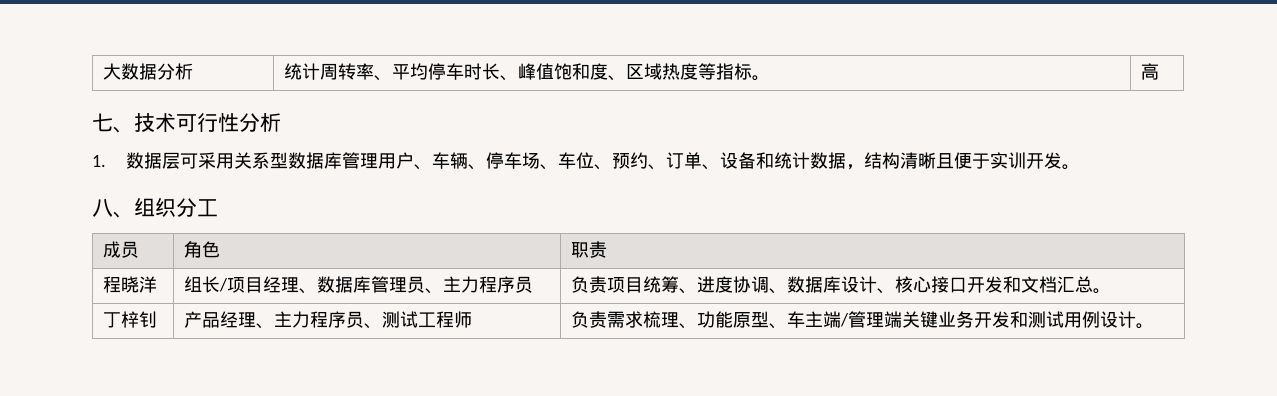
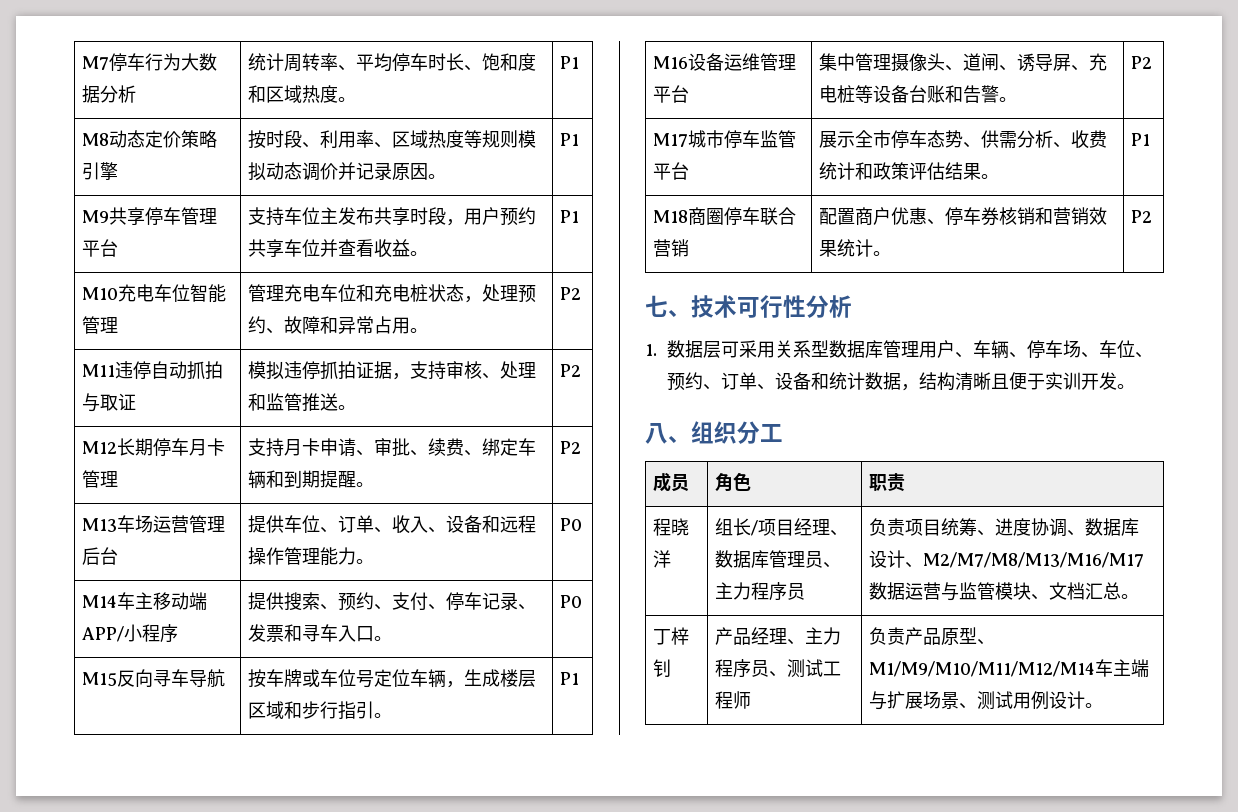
(102, 71) none -> [82,53,182,71] M7停车行为
[517,63,770,81] [1140,63,1159,80] 峰值饱和度、区域热度等指标。 | 高 -> [482,53,537,71] [248,85,357,103] [560,56,580,69] [82,130,218,148] [82,162,119,180] [248,130,537,149] [248,162,447,181] [560,133,580,146] [82,207,218,226] [82,239,119,257] [248,207,537,226] [248,239,429,258] [560,210,580,223] [82,284,227,303] [82,316,119,334] [248,284,537,303] [248,316,429,334] [560,287,582,300] [82,361,224,380] [82,393,137,412] [248,361,537,380] [248,393,357,412] [560,364,582,377] [82,438,226,456] [82,470,119,488] [248,438,537,457] [248,470,375,489] [560,441,582,454] [82,515,226,533] [82,547,119,565] [248,515,537,534] [248,547,375,566] [560,518,583,531] [82,592,208,610] [82,624,179,643] [248,592,537,611] [248,624,393,642] [560,595,583,608] [82,669,226,687] [248,669,537,688] [248,701,393,720] [560,672,580,685] [653,53,797,71] [653,85,690,103] [819,53,1108,72] [819,85,1018,103] [1131,56,1153,69] [653,130,797,148] [653,162,690,180] [819,130,1108,149] [819,162,1000,180] [1131,133,1151,146] [653,207,797,225] [653,239,690,257] [819,207,1108,226] [819,239,892,257] [1131,210,1153,223] 饱和度和区域热度。 | P1 // M8动态定价策略引擎 | 按时段、利用率、区域热度等规则模拟动态调价并记录原因。 | P1 // M9共享停车管理平台 | 支持车位主发布共享时段，用户预约共享车位并查看收益。 | P1 // M10充电车位智能管理 | 管理充电车位和充电桩状态，处理预约、故障和异常占用。 | P2 // M11违停自动抓拍与取证 | 模拟违停抓拍证据，支持审核、处理和监管推送。 | P2 // M12长期停车月卡管理 | 支持月卡申请、审批、续费、绑定车辆和到期提醒。 | P2 // M13车场运营管理后台 | 提供车位、订单、收入、设备和远程操作管理能力。 | P0 // M14车主移动端APP/小程序 | 提供搜索、预约、支付、停车记录、发票和寻车入口。 | P0 // M15反向寻车导航 | 按车牌或车位号定位车辆，生成楼层区域和步行指引。 | P1 // M16设备运维管理平台 | 集中管理摄像头、道闸、诱导屏、充电桩等设备台账和告警。 | P2 // M17城市停车监管平台 | 展示全市停车态势、供需分析、收费统计和政策评估结果。 | P1 // M18商圈停车联合营销 | 配置商户优惠、停车券核销和营销效果统计。 | P2
[894,276,1021,293] 核心接口开发和 -> [923,552,1145,568] [869,582,1050,601] M2/M7/M8/M13/M16/M17数据运营与监管模块、
[606,311,1028,329] 需求梳理、功能原型、车主端/管理端关键业务开发和 -> [905,627,996,645] [869,659,1150,677] [869,691,978,710] 产品原型、M1/M9/M10/M11/M12/M14车主端与扩展场景、

